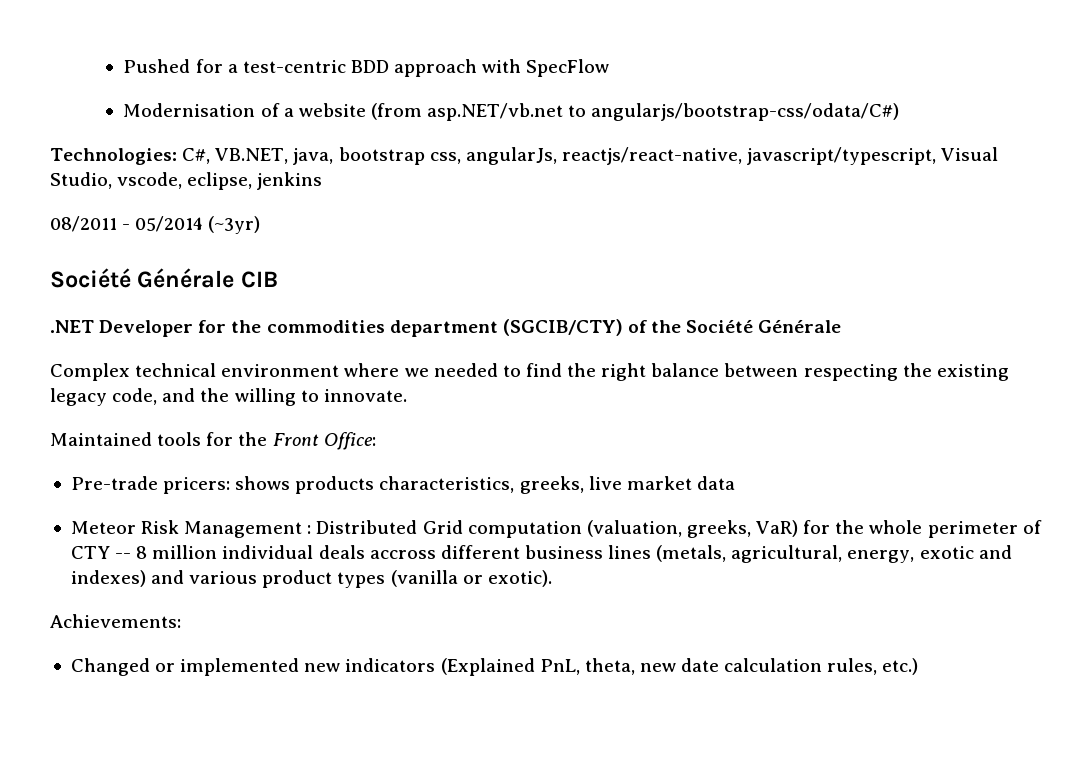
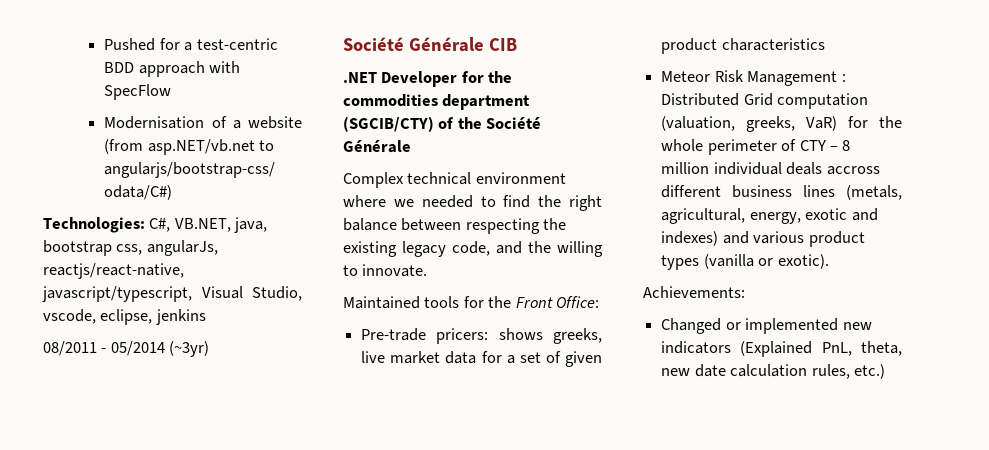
[295,476,515,494] products characteristics, -> (543, 334) none
(735, 483) none -> [481,351,602,367] [661,38,825,54] for a set of given product characteristics
[115,553,132,559] -- -> [829,146,838,151] –

